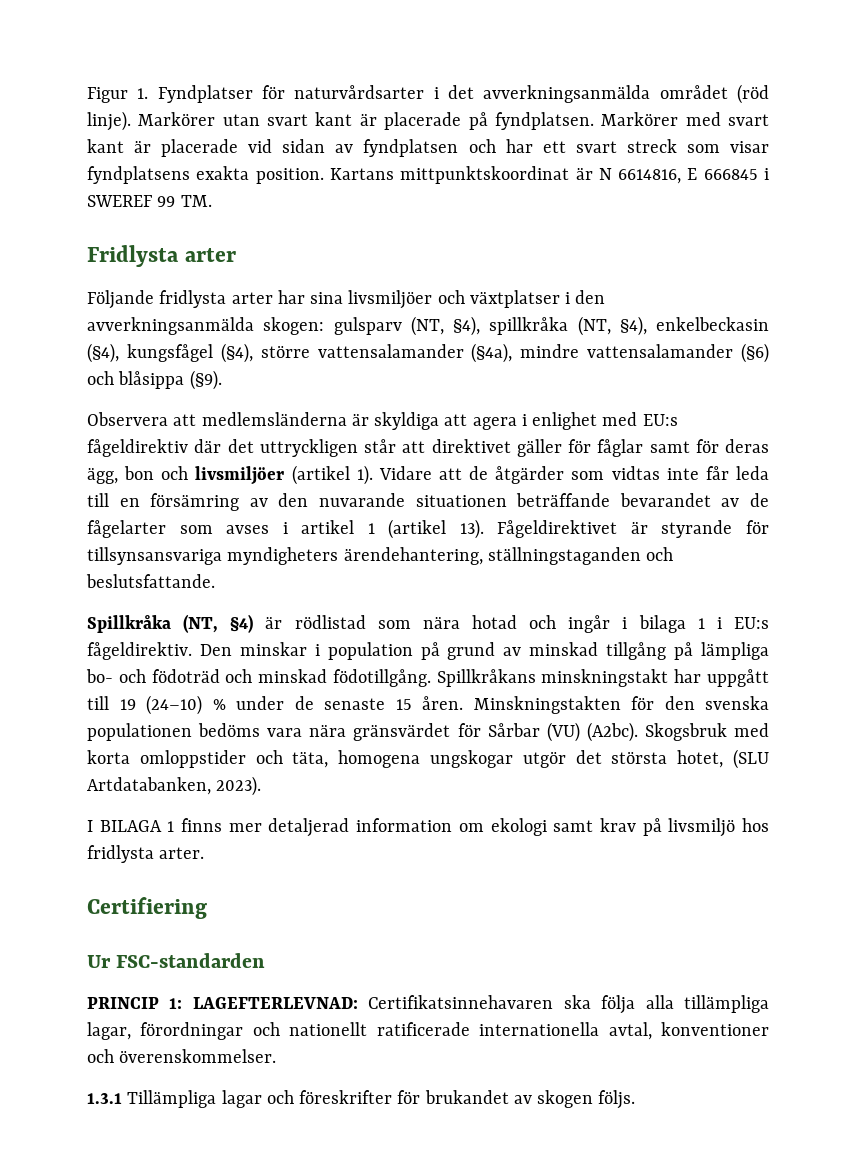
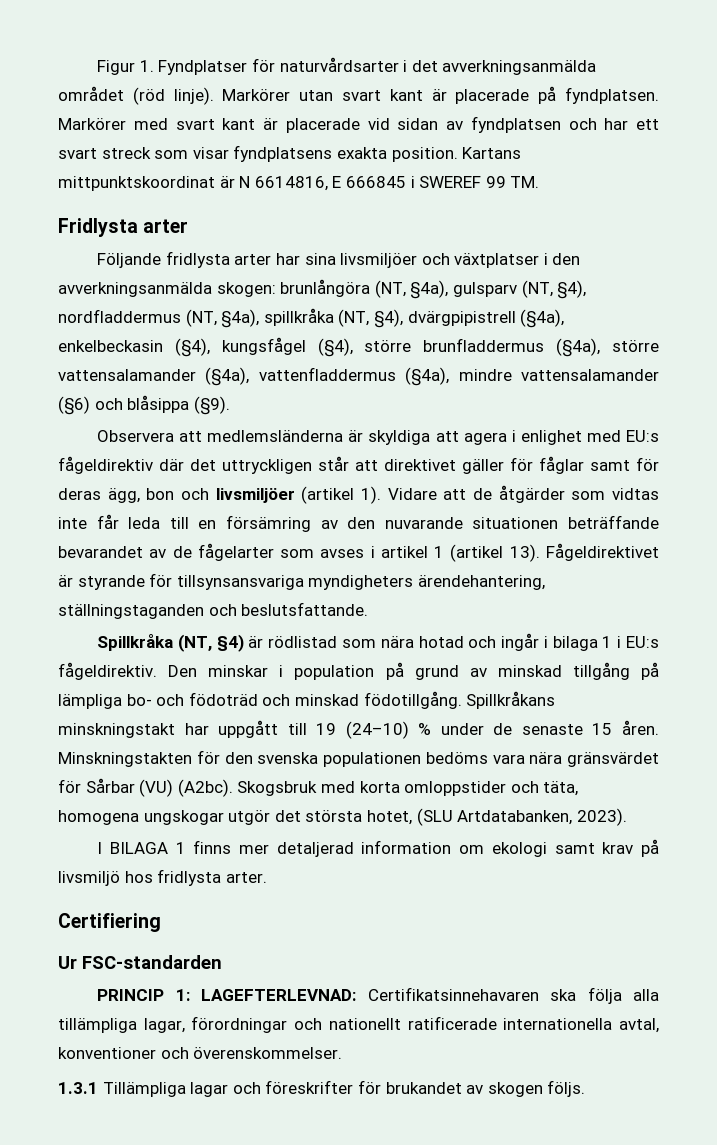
[333,316,480,336] gulsparv (NT, §4), -> [280,279,587,299] [58,309,260,328] brunlångöra (NT, §4a), gulsparv (NT, §4), nordfladdermus (NT, §4a),
(647, 326) none -> [407,309,565,328] dvärgpipistrell (§4a),
[317,344,464,358] vattensalamander -> [423,338,659,357] [58,367,396,386] brunfladdermus (§4a), större vattensalamander (§4a), vattenfladdermus

